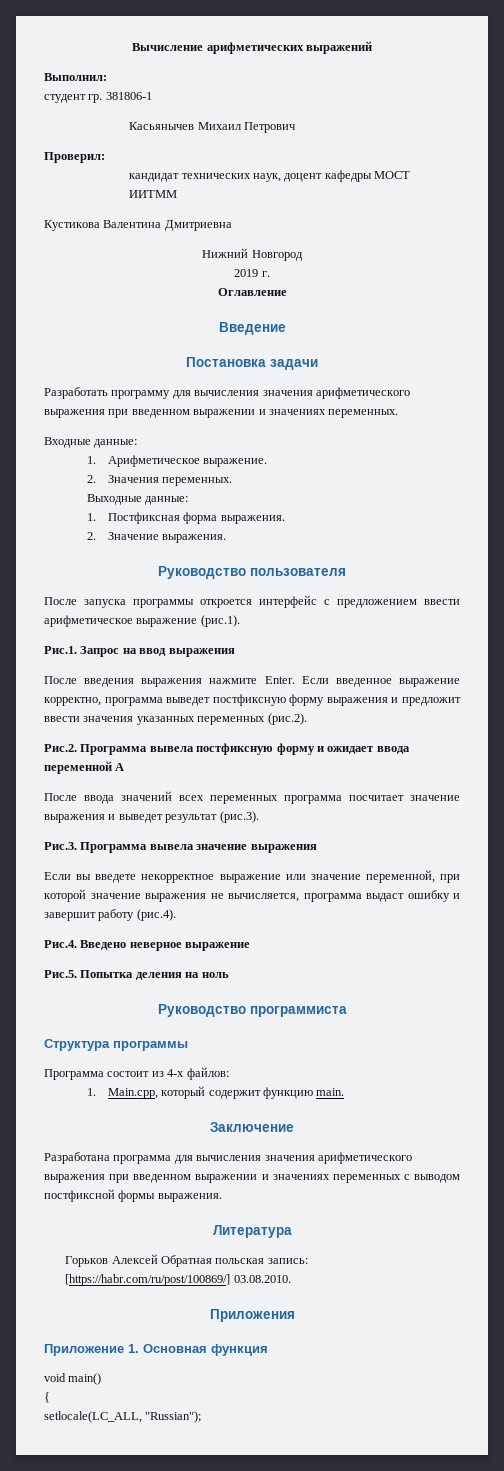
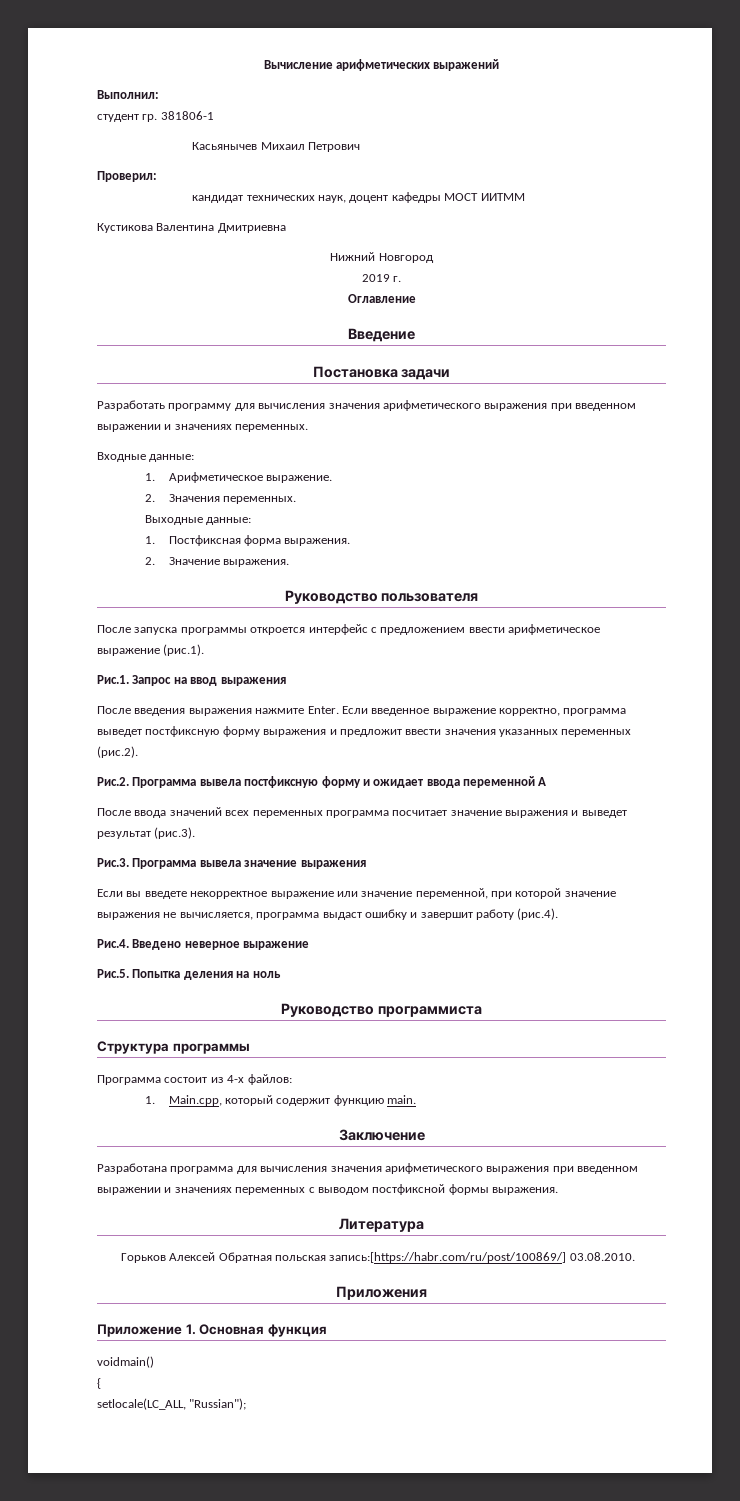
[267,1258,308,1264] [65,1274,231,1286] запись: [https://habr.com/ru/post/100869/] -> [329,1252,567,1263] запись:[https://habr.com/ru/post/100869/]
[44,1373,102,1385] void main() -> [97,1356,154,1368] voidmain()

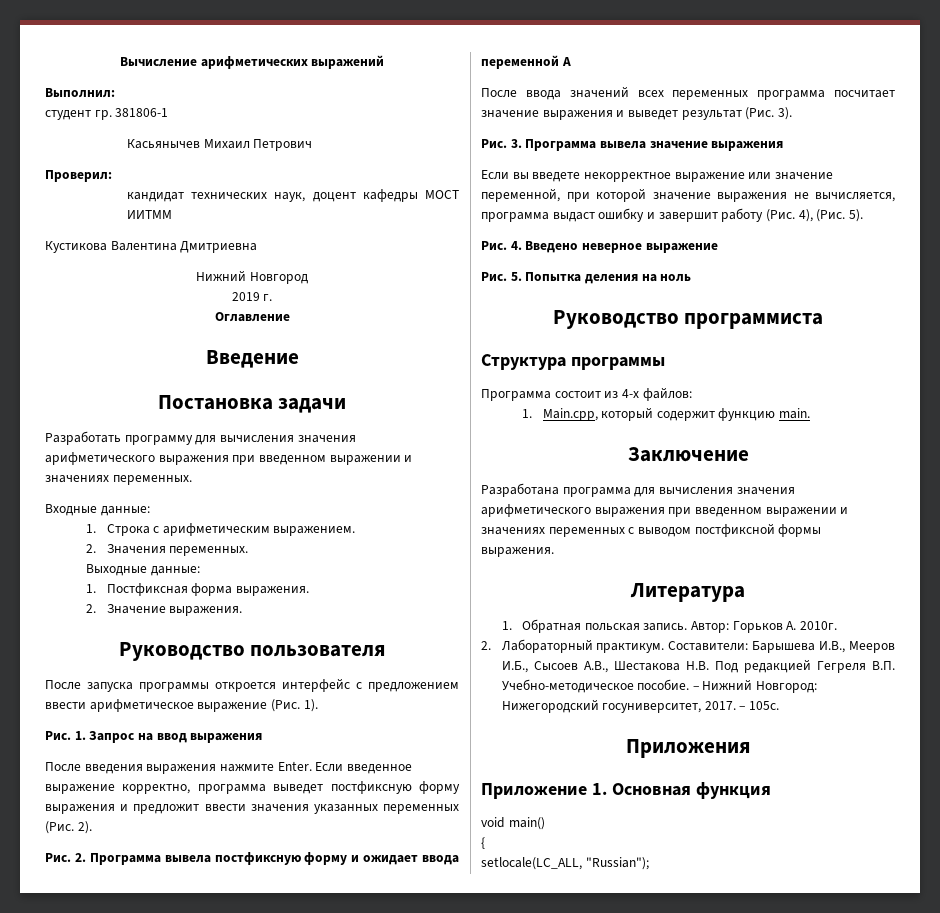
[168,472,332,483] Арифметическое выражение. -> [106,523,356,536] Строка с арифметическим выражением.
[163,644,205,656] [97,675,129,684] (рис.1). // Рис.1. -> [270,699,318,712] [45,731,86,740] (Рис. 1). // Рис. 1.
[97,746,138,758] [97,777,129,786] (рис.2). // Рис.2. -> [45,821,92,834] [45,853,86,862] (Рис. 2). // Рис. 2.
[154,827,196,839] [97,858,129,867] (рис.3). // Рис.3. -> [745,107,792,120] [481,139,522,148] (Рис. 3). // Рис. 3.
[517,908,559,920] [97,939,129,948] (рис.4). // Рис.4. -> [765,209,863,222] [481,241,522,250] (Рис. 4), (Рис. 5). // Рис. 4.
[97,969,129,978] Рис.5. -> [481,272,522,281] Рис. 5.
[120,1252,635,1263] Горьков Алексей Обратная польская запись:[https://habr.com/ru/post/100869/] 03.08.2010. -> [501,619,837,633] [481,639,895,653] [501,659,895,673] [501,679,818,693] [501,699,780,713] 1. Обратная польская запись. Автор: Горьков А. 2010г. // 2. Лабораторный практикум. Составители: Барышева И.В., Мееров И.Б., Сысоев А.В., Шестакова Н.В. Под редакцией Гегреля В.П. Учебно-методическое пособие. – Нижний Новгород: Нижегородский госуниверситет, 2017. – 105с.
[97,1356,154,1368] voidmain() -> [481,817,545,830] void main()

